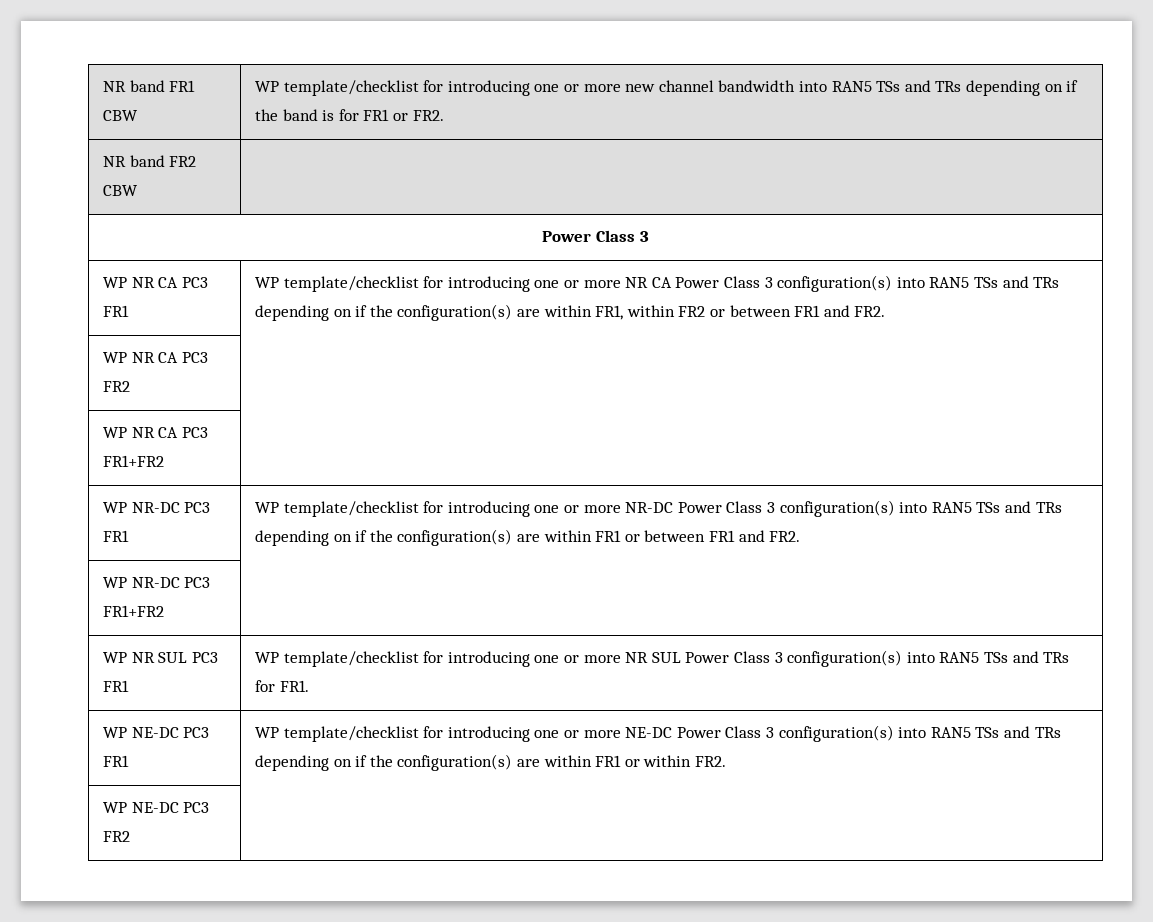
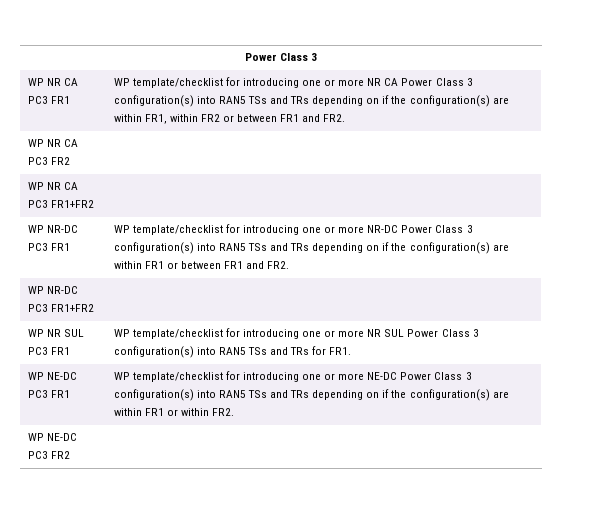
[103,80,196,92] [103,110,139,121] [255,80,1079,96] [255,109,444,121] [103,155,197,167] [103,185,139,196] NR band FR1 CBW | WP template/checklist for introducing one or more new channel bandwidth into RAN5 TSs and TRs depending on if the band is for FR1 or FR2. // NR band FR2 CBW | // -> (244, 57) none

